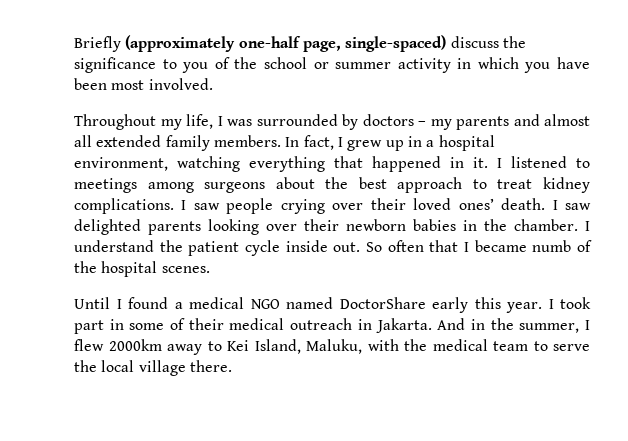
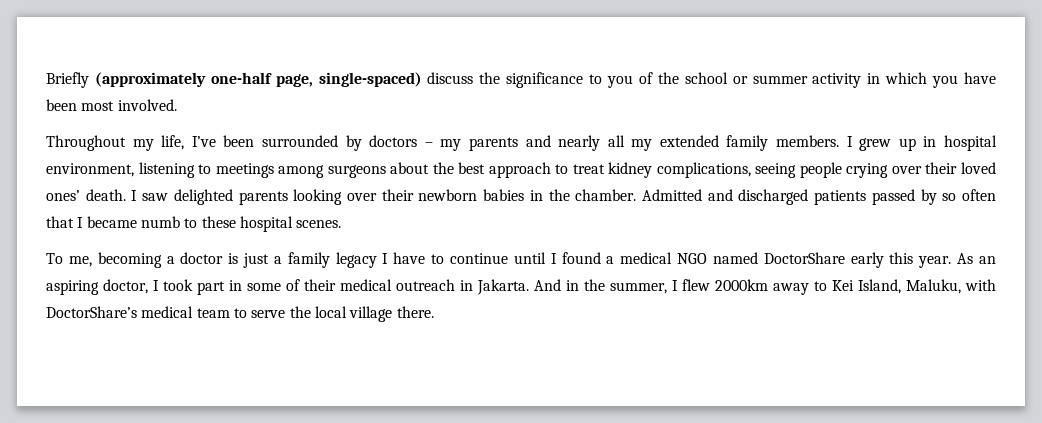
[217,116,252,126] I was -> [191,135,255,147] I’ve been
[544,114,590,126] [74,135,92,147] almost all -> [558,135,653,151] nearly all my
[285,135,334,150] In fact, -> (840, 141) none
[426,140,435,147] a -> (937, 141) none
[177,156,567,172] watching everything that happened in it. I listened -> [138,162,195,178] listening
[74,198,220,214] complications. I saw -> [656,162,797,178] complications, seeing
[585,221,590,231] [74,240,382,256] I understand the patient cycle inside out. So -> [642,189,957,205] Admitted and discharged patients passed by so
[577,240,593,252] [74,261,97,273] of the -> [184,216,236,228] to these
[74,297,110,309] Until -> [46,252,546,268] To me, becoming a doctor is just a family legacy I have to continue until
(542, 307) none -> [957,253,996,264] [46,279,148,295] As an aspiring doctor,
[404,339,427,351] the -> [46,306,137,318] DoctorShare’s

